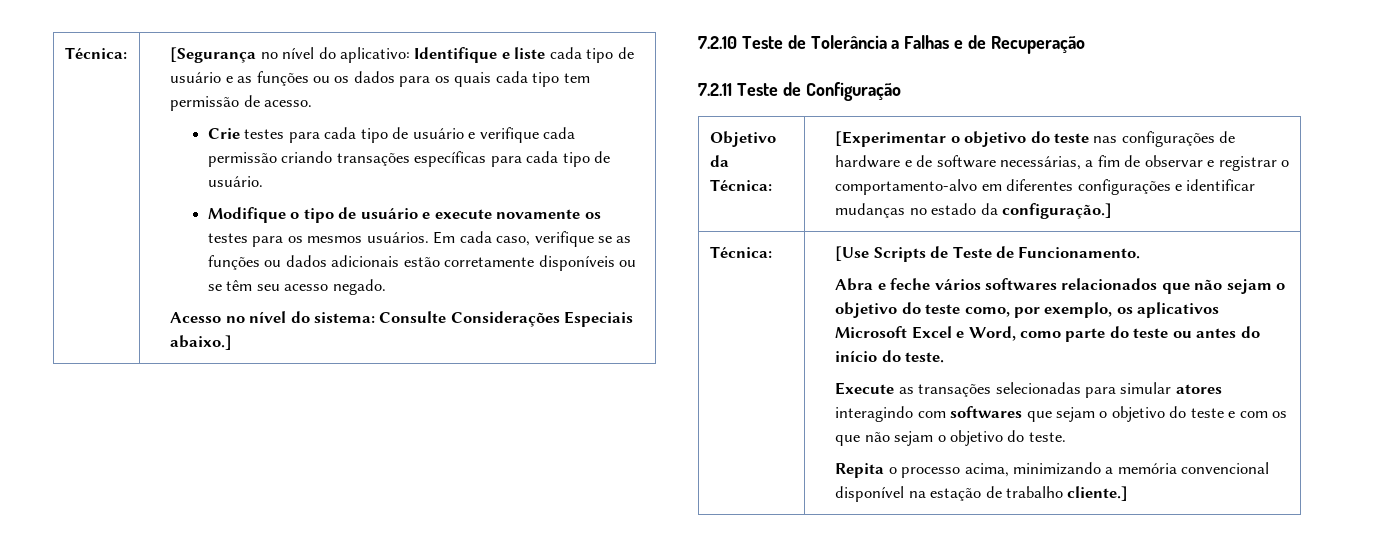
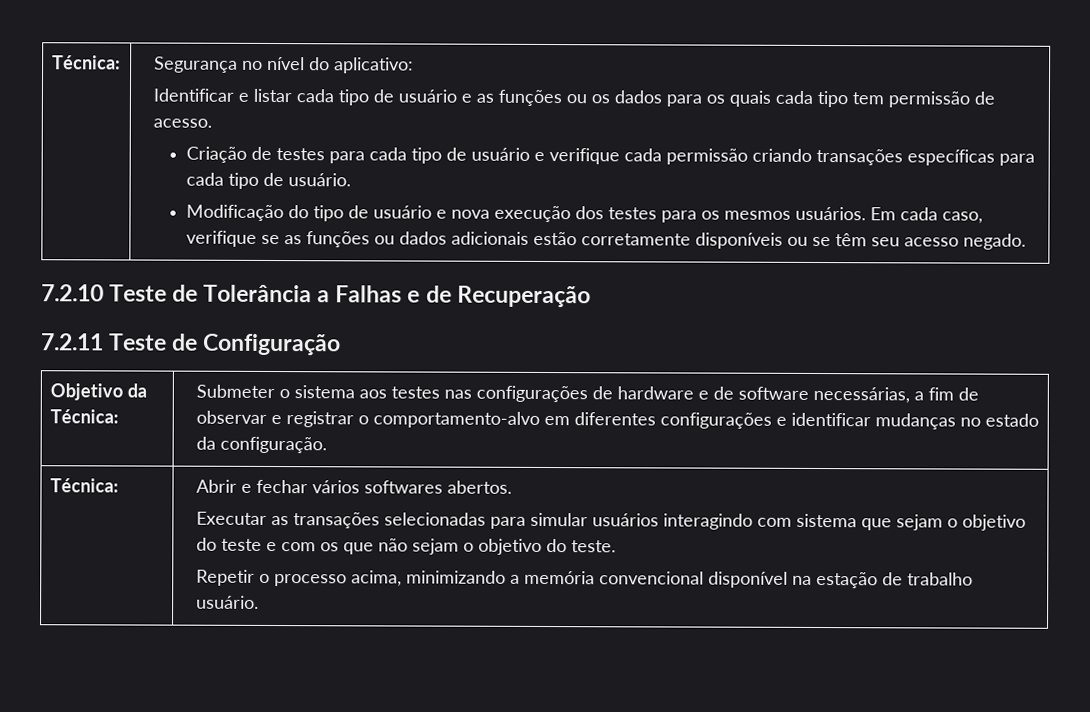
[64,47,127,59] [170,47,257,63] Técnica: | [Segurança -> [51,55,121,70] [153,56,238,73] Técnica: | Segurança
[414,47,546,63] Identifique e liste -> [152,88,292,103] // Identificar e listar
[207,128,240,139] Crie -> [185,146,272,163] Criação de
[207,207,601,223] Modifique o tipo de usuário e execute novamente os -> [185,204,604,223] Modificação do tipo de usuário e nova execução dos
[170,311,634,327] [170,335,233,350] // Acesso no nível do sistema: Consulte Considerações Especiais abaixo.] -> (1026, 241) none
[835,131,1089,147] [Experimentar o objetivo do teste -> [195,384,440,399] Submeter o sistema aos testes
[1001,203,1112,219] [709,246,772,258] [835,246,1141,262] [835,278,1286,294] [835,302,1220,318] [835,326,1260,342] [835,350,945,363] [835,382,895,395] configuração.] // Técnica: | [Use Scripts de Teste de Funcionamento. // Abra e feche vários softwares relacionados que não sejam o objetivo do teste como, por exemplo, os aplicativos Microsoft Excel e Word, como parte do teste ou antes do início do teste. // Execute -> [219,436,327,454] [49,478,119,493] [195,479,512,494] [195,511,267,525] configuração. // Técnica: | Abrir e fechar vários softwares abertos. // Executar
[1175,384,1222,394] atores -> [591,513,659,527] usuários
[950,406,1023,418] softwares -> [795,513,857,528] sistema
[835,463,885,478] Repita -> [195,569,255,586] Repetir
[1067,486,1129,501] cliente.] -> [195,595,259,609] usuário.

